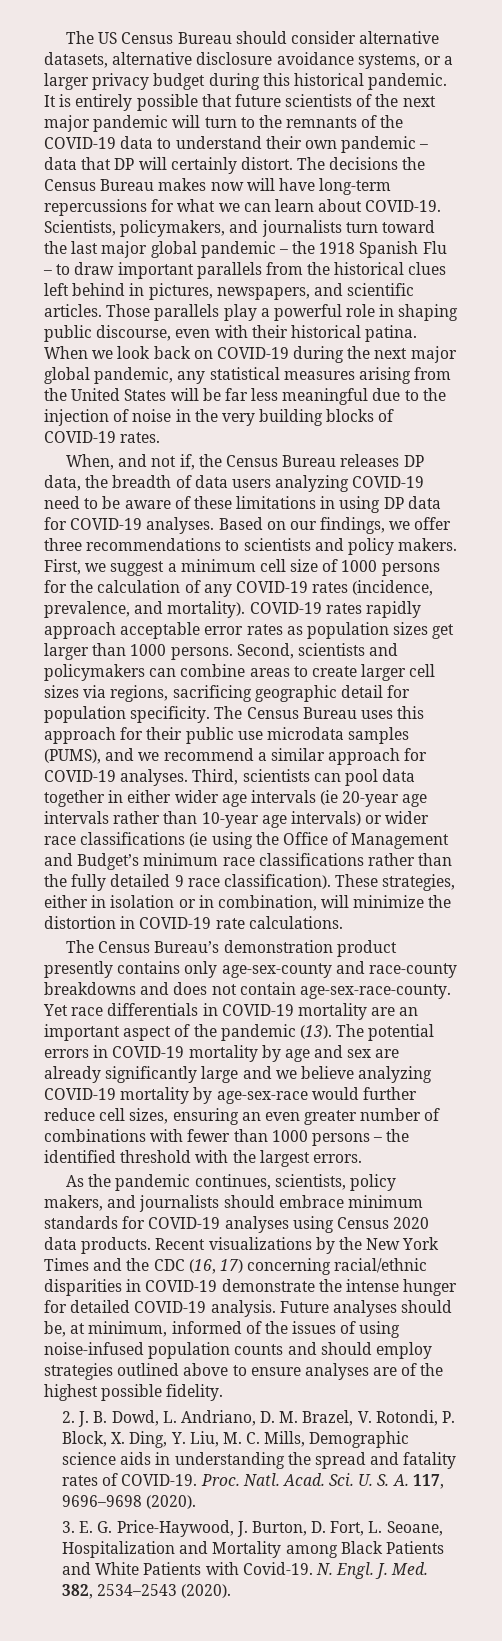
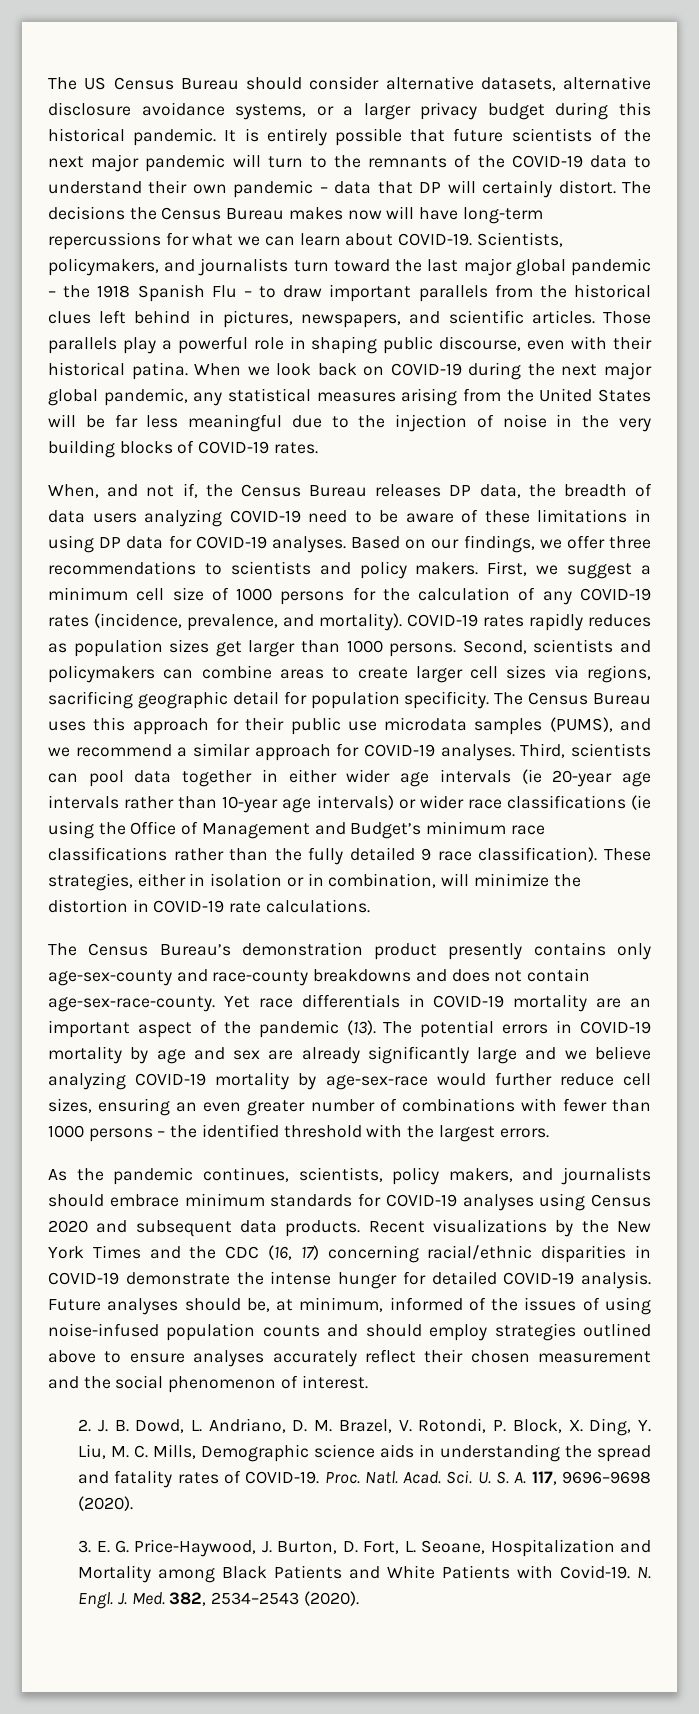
[44,622,283,639] approach acceptable error rates -> [588,614,651,627] reduces
(430, 1223) none -> [96,1220,232,1237] and subsequent
[373,1363,444,1376] [44,1384,224,1401] are of the highest possible fidelity. -> [272,1349,651,1367] [48,1375,368,1393] accurately reflect their chosen measurement and the social phenomenon of interest.

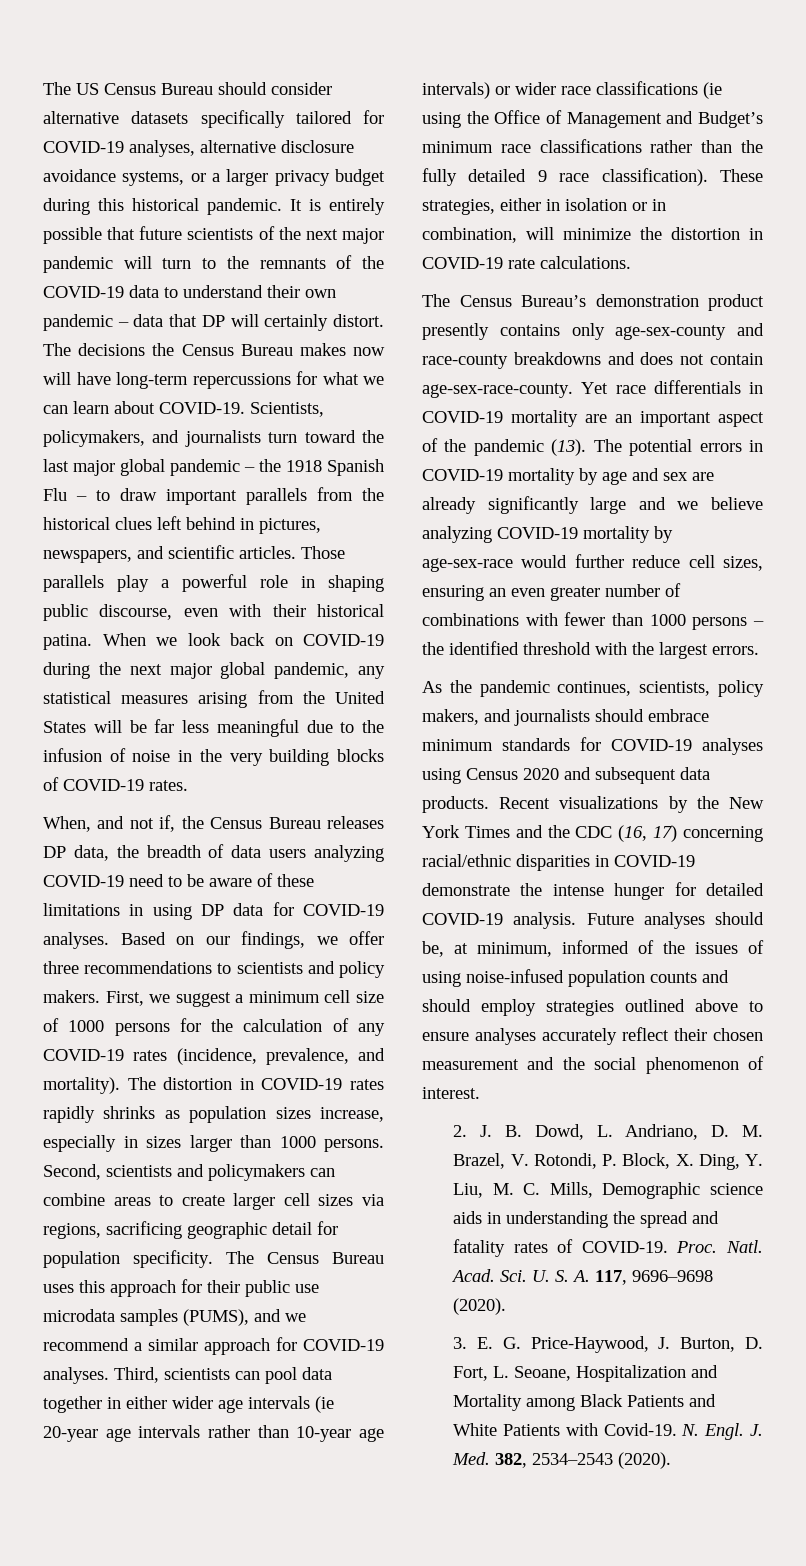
[480,77,556,91] datasets, -> [131,110,384,128] [43,140,195,157] datasets specifically tailored for COVID-19 analyses,
[395,414,468,432] injection -> [43,748,102,762] infusion
(402, 622) none -> [127,1077,254,1090] The distortion in
[588,614,651,627] reduces -> [103,1106,156,1119] shrinks
[215,641,242,657] get -> [320,1107,384,1122] [43,1135,181,1152] increase, especially in sizes

